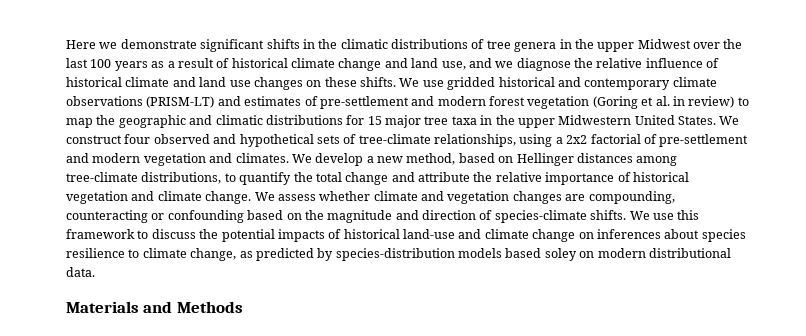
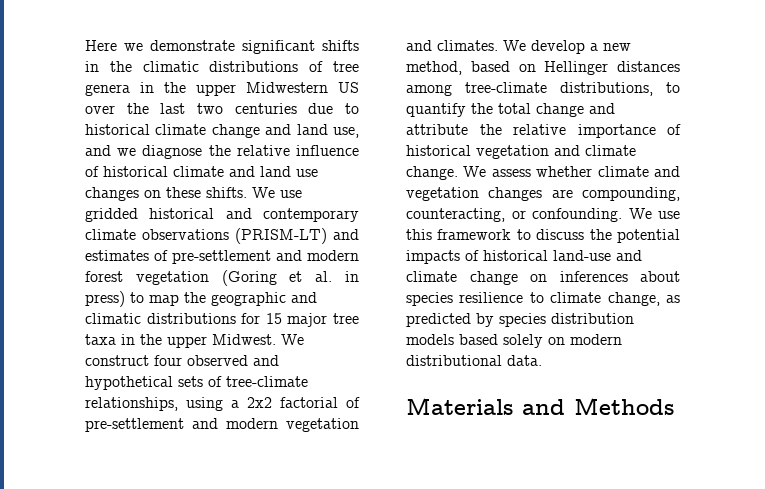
[637,39,691,49] Midwest -> [246,82,359,93] Midwestern US
[90,58,230,71] 100 years as a result of -> [197,103,359,114] two centuries due to
[688,96,735,108] review) -> [85,291,125,307] press)
[558,115,716,125] Midwestern United States. -> [212,334,276,345] Midwest.
[66,210,627,223] counteracting or confounding based on the magnitude and direction of species-climate shifts. -> [406,208,622,222] counteracting, or confounding.
[335,248,455,261] species-distribution -> [499,313,634,327] species distribution
[544,248,577,261] soley -> [503,334,543,348] solely

